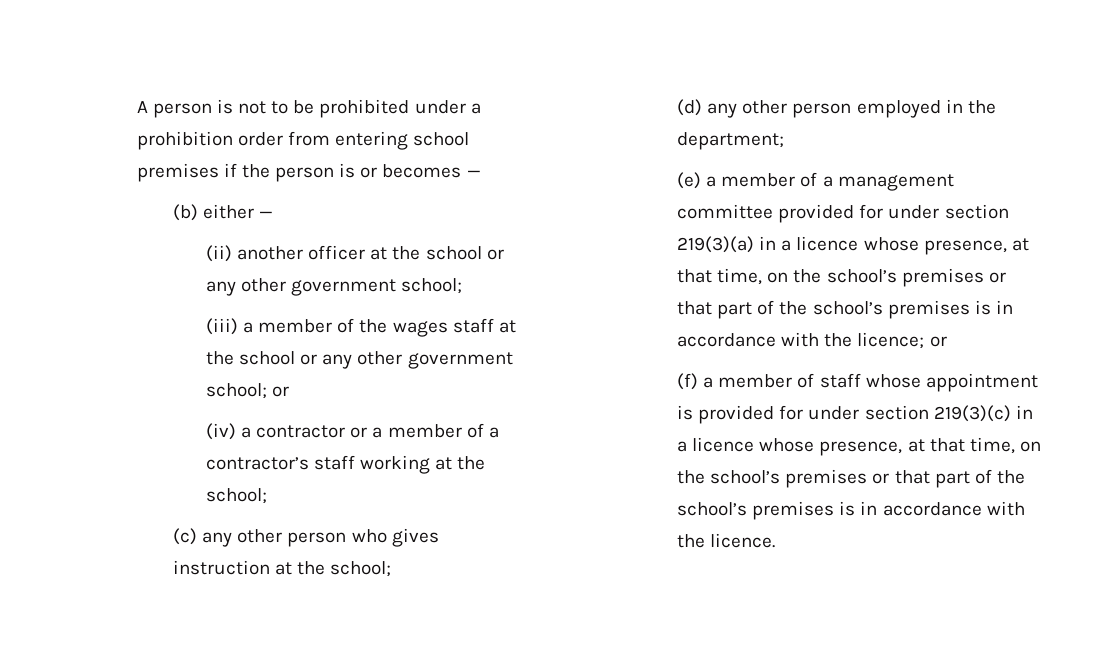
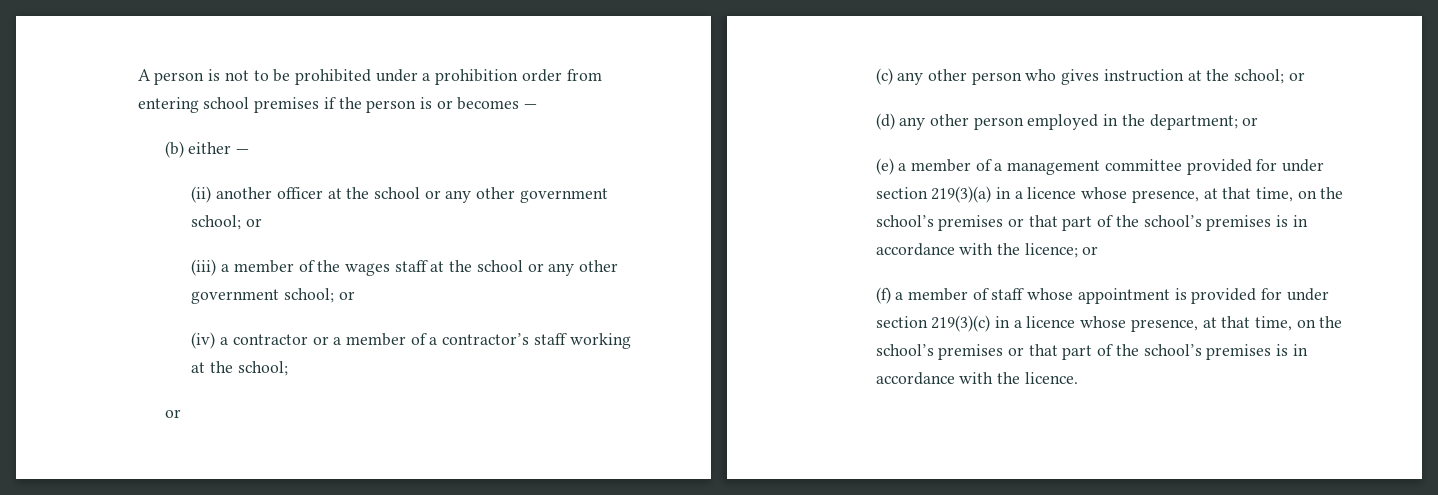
(463, 286) none -> [246,218,263,227] or
(267, 496) none -> [164,409,181,418] // or
(392, 569) none -> [1288,72,1305,81] or
(785, 141) none -> [1242,117,1259,126] or

